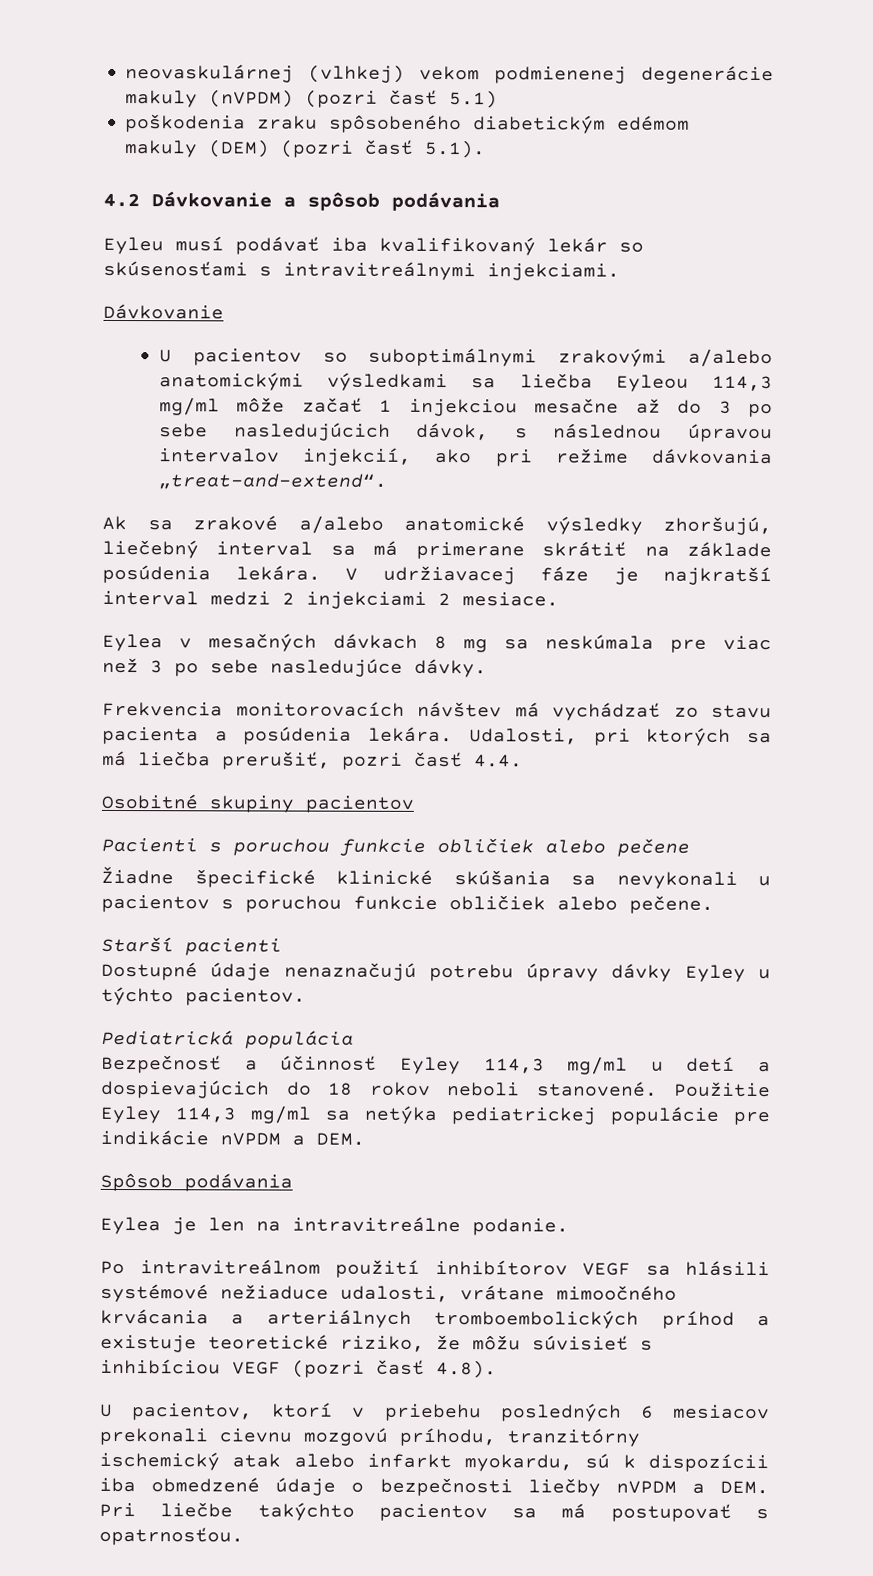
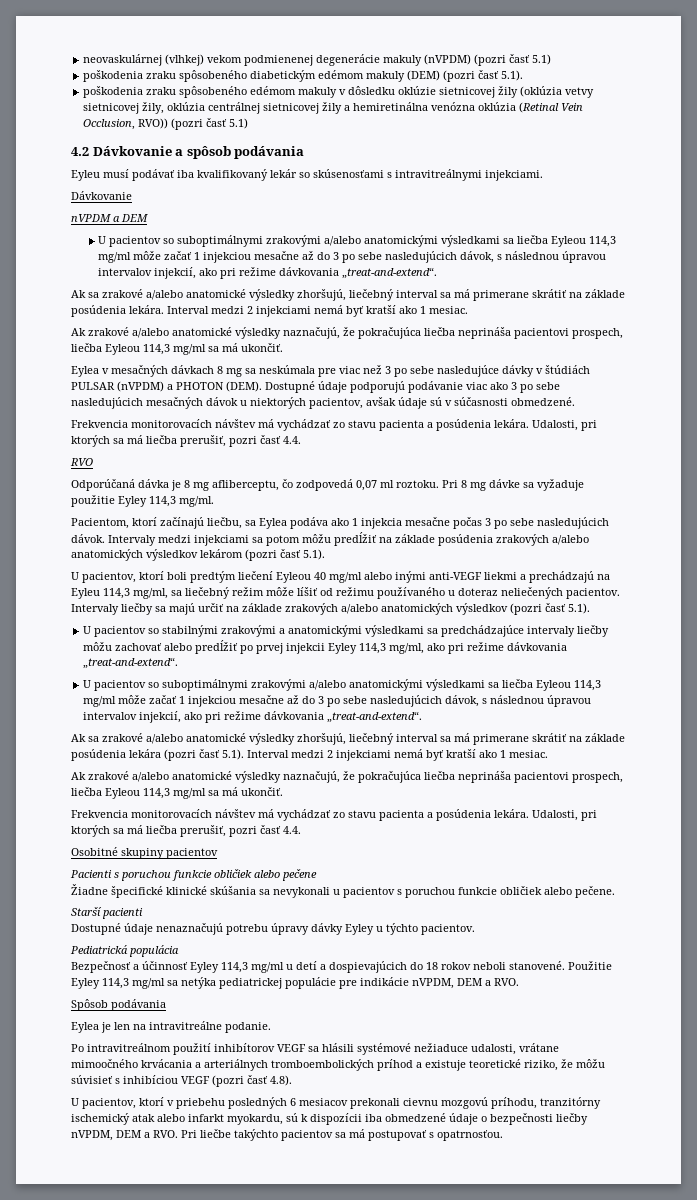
(487, 149) none -> [83,86,595,98] [83,102,584,114] [83,118,249,130] // poškodenia zraku spôsobeného edémom makuly v dôsledku oklúzie sietnicovej žily (oklúzia vetvy sietnicovej žily, oklúzia centrálnej sietnicovej žily a hemiretinálna venózna oklúzia (Retinal Vein Occlusion, RVO)) (pozri časť 5.1)
(224, 311) none -> [71,214,148,222] // nVPDM a DEM
[345,565,772,586] [102,590,559,609] V udržiavacej fáze je najkratší interval medzi 2 injekciami 2 mesiace. -> [167,305,468,317] [71,327,623,339] [71,343,283,355] Interval medzi 2 injekciami nemá byť kratší ako 1 mesiac. // Ak zrakové a/alebo anatomické výsledky naznačujú, že pokračujúca liečba neprináša pacientovi prospech, liečba Eyleou 114,3 mg/ml sa má ukončiť.
[414,658,487,678] dávky. -> [502,365,590,377] [71,381,560,393] [71,397,575,409] [71,419,597,431] [71,435,301,447] [70,458,93,466] [71,479,584,491] [71,495,214,507] [71,517,609,529] [71,532,589,546] [71,549,325,561] [71,571,610,583] [71,587,620,599] [71,603,590,615] [83,625,610,637] [83,640,568,654] [83,657,179,669] [83,679,602,691] [83,695,592,707] [83,711,423,723] [71,733,625,745] [71,749,548,761] [71,771,623,783] [71,787,283,799] dávky v štúdiách PULSAR (nVPDM) a PHOTON (DEM). Dostupné údaje podporujú podávanie viac ako 3 po sebe nasledujúcich mesačných dávok u niektorých pacientov, avšak údaje sú v súčasnosti obmedzené. // Frekvencia monitorovacích návštev má vychádzať zo stavu pacienta a posúdenia lekára. Udalosti, pri ktorých sa má liečba prerušiť, pozri časť 4.4. // RVO // Odporúčaná dávka je 8 mg afliberceptu, čo zodpovedá 0,07 ml roztoku. Pri 8 mg dávke sa vyžaduje použitie Eyley 114,3 mg/ml. // Pacientom, ktorí začínajú liečbu, sa Eylea podáva ako 1 injekcia mesačne počas 3 po sebe nasledujúcich dávok. Intervaly medzi injekciami sa potom môžu predĺžiť na základe posúdenia zrakových a/alebo anatomických výsledkov lekárom (pozri časť 5.1). // U pacientov, ktorí boli predtým liečení Eyleou 40 mg/ml alebo inými anti-VEGF liekmi a prechádzajú na Eyleu 114,3 mg/ml, sa liečebný režim môže líšiť od režimu používaného u doteraz neliečených pacientov. Intervaly liečby sa majú určiť na základe zrakových a/alebo anatomických výsledkov (pozri časť 5.1). // U pacientov so stabilnými zrakovými a anatomickými výsledkami sa predchádzajúce intervaly liečby môžu zachovať alebo predĺžiť po prvej injekcii Eyley 114,3 mg/ml, ako pri režime dávkovania „treat-and-extend“. // U pacientov so suboptimálnymi zrakovými a/alebo anatomickými výsledkami sa liečba Eyleou 114,3 mg/ml môže začať 1 injekciou mesačne až do 3 po sebe nasledujúcich dávok, s následnou úpravou intervalov injekcií, ako pri režime dávkovania „treat-and-extend“. // Ak sa zrakové a/alebo anatomické výsledky zhoršujú, liečebný interval sa má primerane skrátiť na základe posúdenia lekára (pozri časť 5.1). Interval medzi 2 injekciami nemá byť kratší ako 1 mesiac. // Ak zrakové a/alebo anatomické výsledky naznačujú, že pokračujúca liečba neprináša pacientovi prospech, liečba Eyleou 114,3 mg/ml sa má ukončiť.
[220,1132,365,1146] nVPDM a DEM. -> [412,978,519,989] nVPDM, DEM a RVO.
[615,1480,769,1495] nVPDM a DEM. -> [71,1130,178,1141] nVPDM, DEM a RVO.

